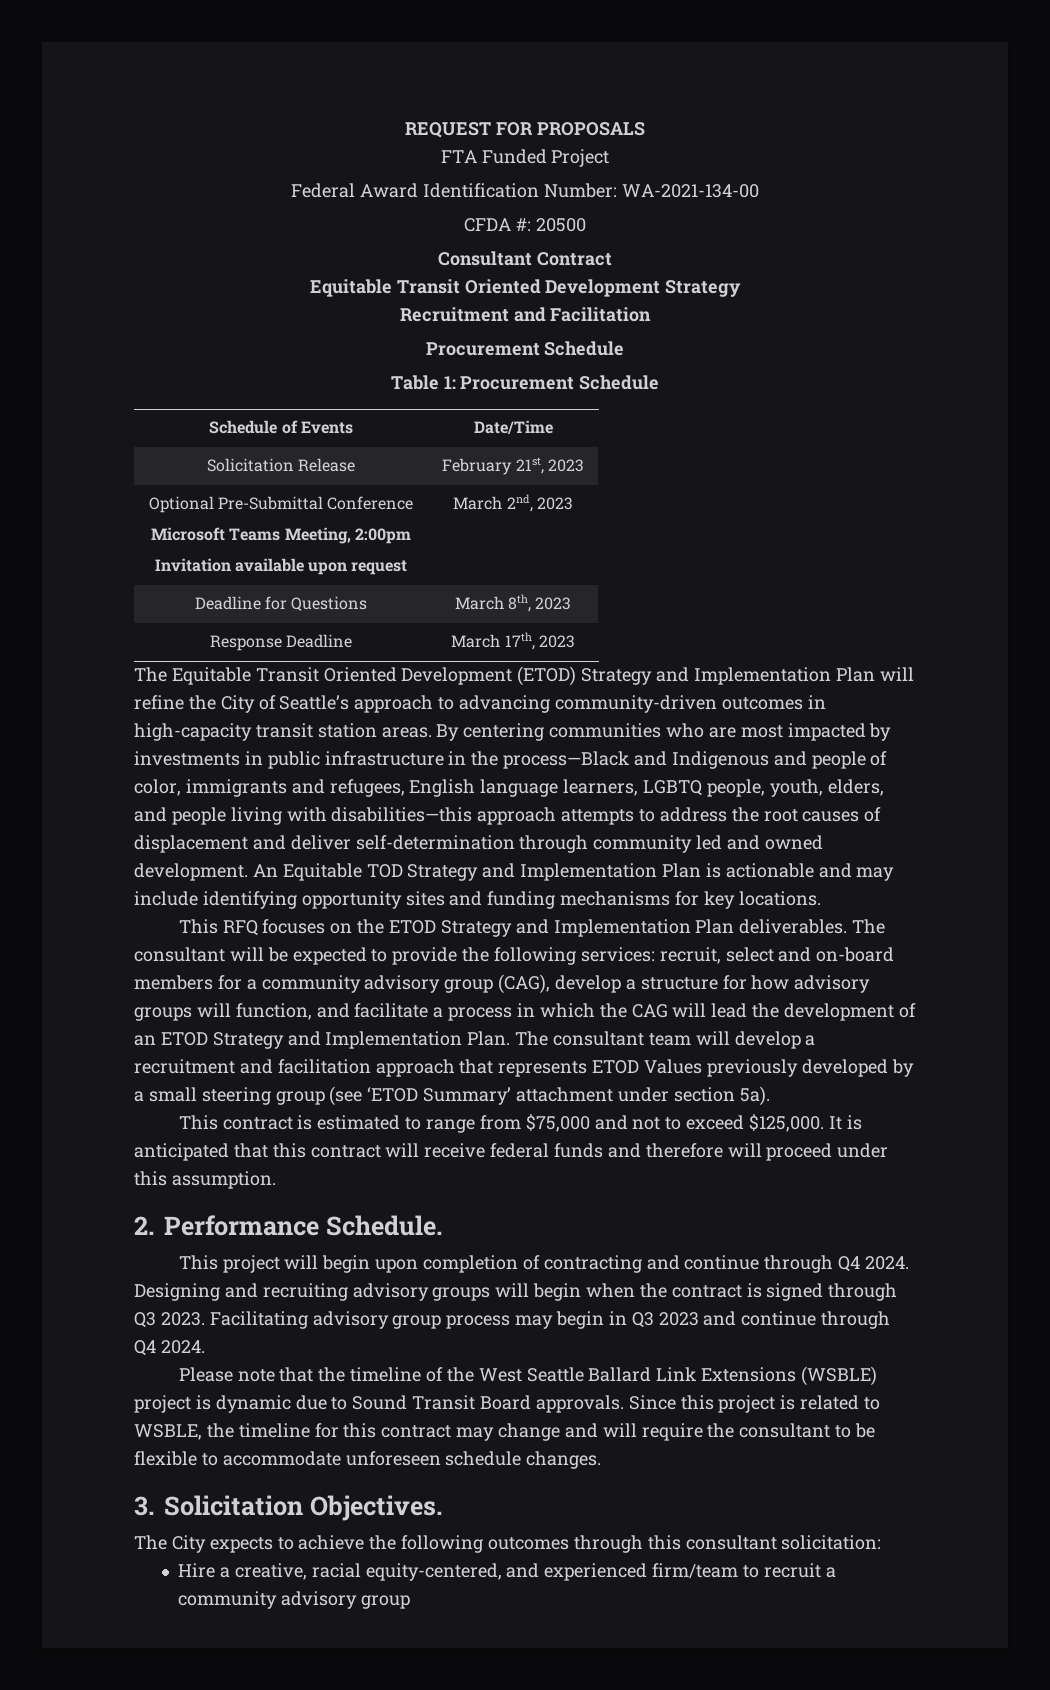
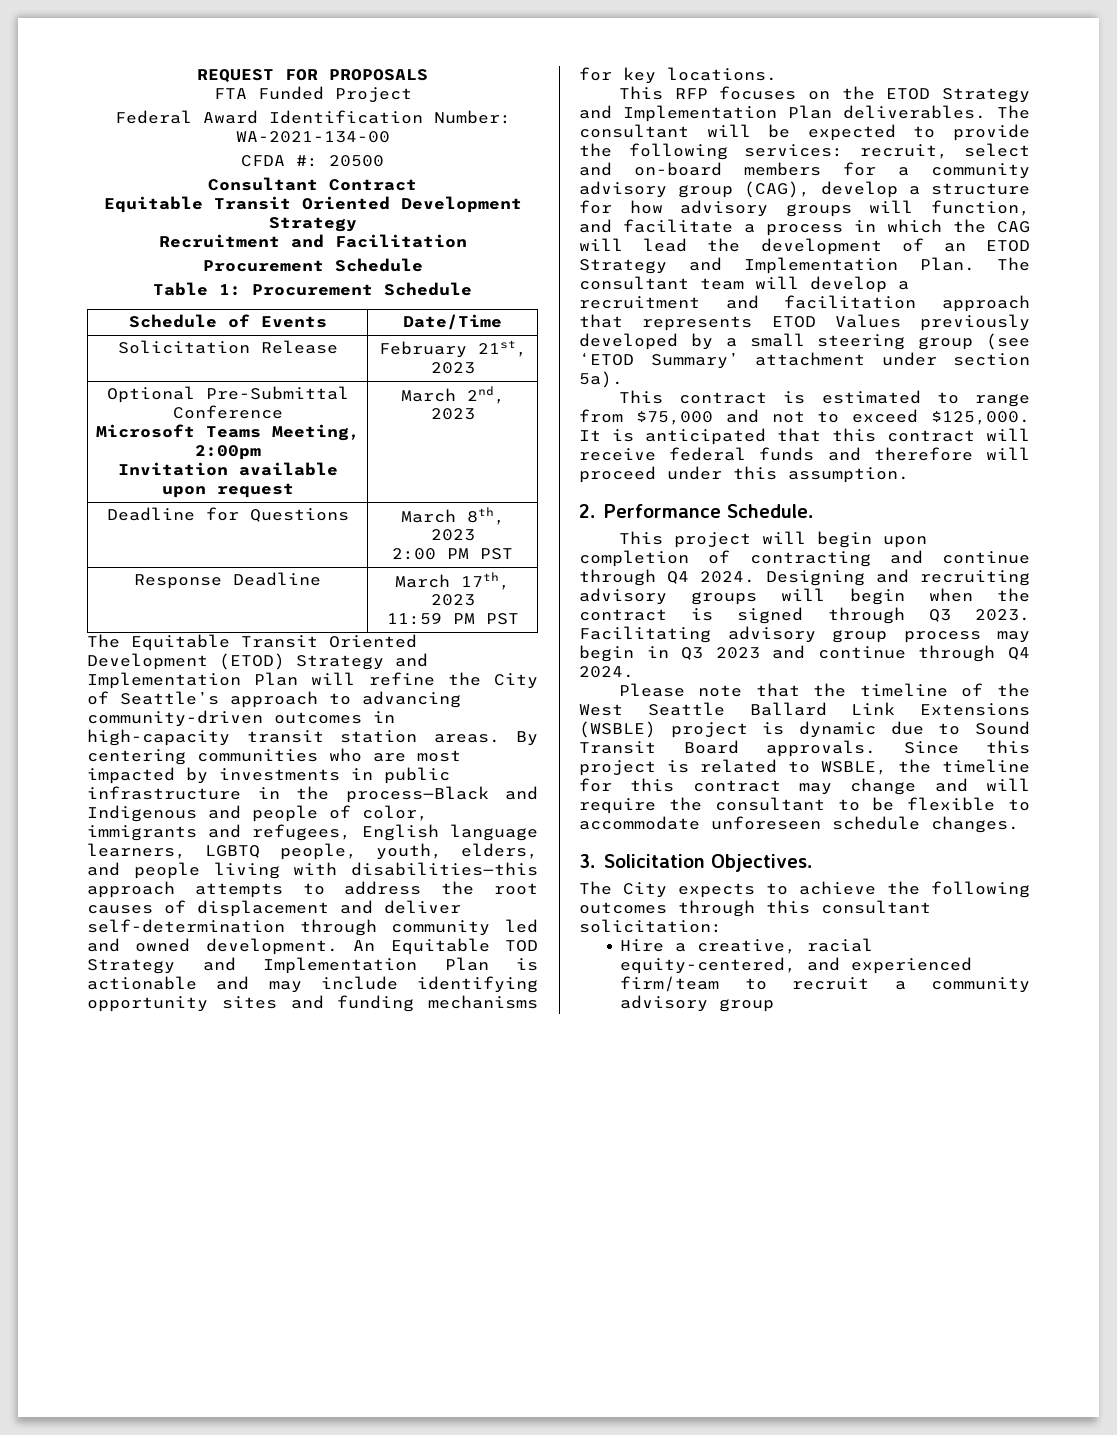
(572, 603) none -> [392,548,513,560] // 2:00 PM PST
(575, 641) none -> [386,613,519,625] // 11:59 PM PST
[222,920,258,936] RFQ -> [674,88,708,99] RFP

